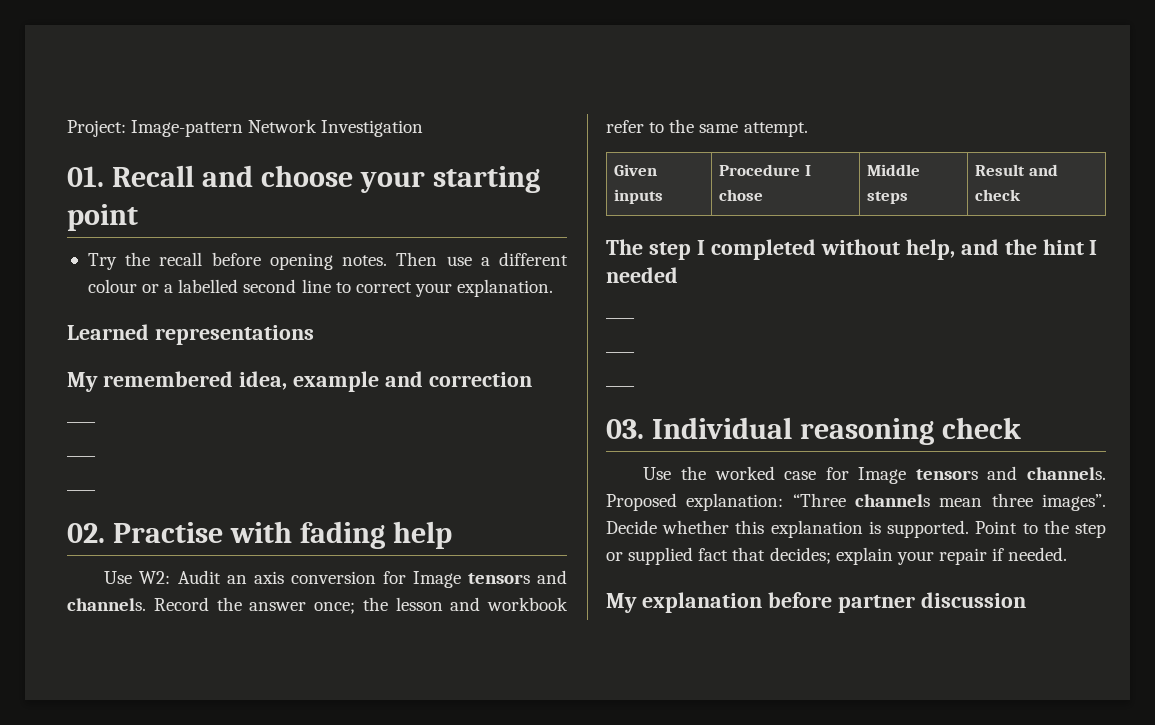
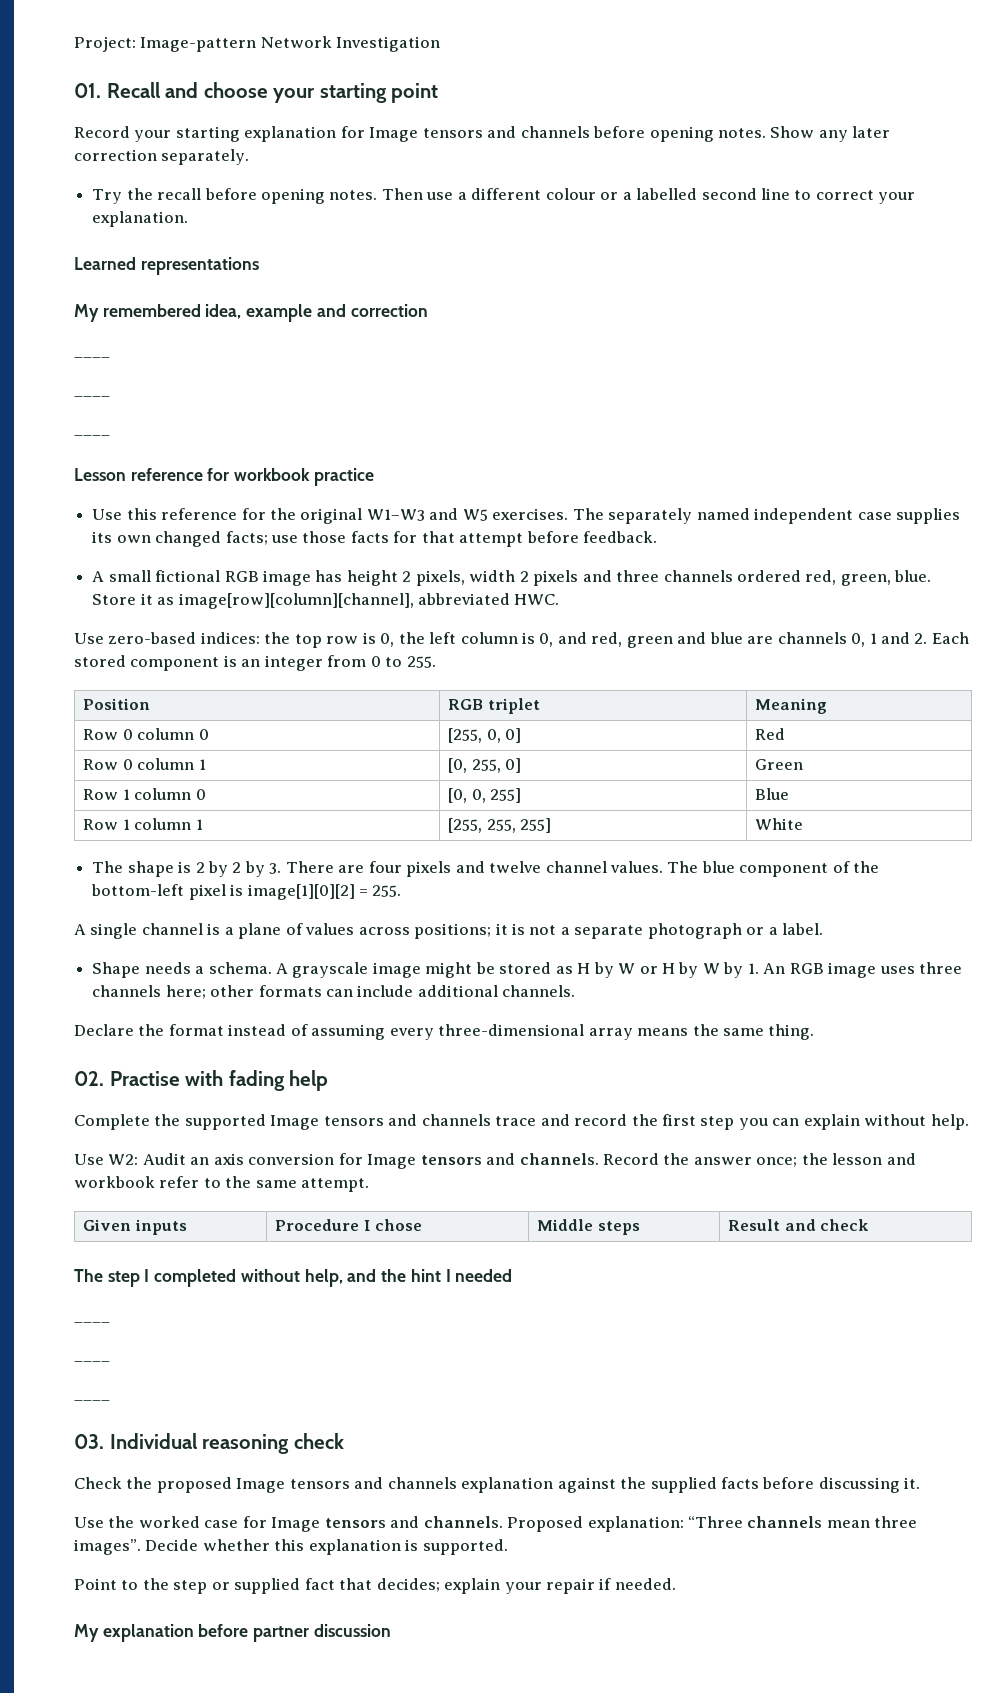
(138, 217) none -> [74,126,891,142] [74,149,250,165] // Record your starting explanation for Image tensors and channels before opening notes. Show any later correction separately.
(96, 490) none -> [74,468,374,486] [92,508,960,524] [92,531,658,547] [92,570,932,586] [92,593,560,609] [74,632,969,648] [74,655,436,671] [83,698,151,710] [448,698,540,714] [755,698,828,714] [83,728,209,740] [448,728,522,743] [755,728,786,740] [83,758,206,770] [448,758,522,773] [755,759,804,770] [83,788,206,800] [448,788,522,803] [755,788,790,800] [83,818,203,830] [448,818,552,833] [755,818,804,830] [92,861,880,877] [91,884,402,900] [74,923,824,939] [92,962,963,978] [92,985,576,999] [74,1024,815,1040] // Lesson reference for workbook practice // Use this reference for the original W1–W3 and W5 exercises. The separately named independent case supplies its own changed facts; use those facts for that attempt before feedback. // A small fictional RGB image has height 2 pixels, width 2 pixels and three channels ordered red, green, blue. Store it as image[row][column][channel], abbreviated HWC. // Use zero-based indices: the top row is 0, the left column is 0, and red, green and blue are channels 0, 1 and 2. Each stored component is an integer from 0 to 255. // Position | RGB triplet | Meaning // Row 0 column 0 | [255, 0, 0] | Red // Row 0 column 1 | [0, 255, 0] | Green // Row 1 column 0 | [0, 0, 255] | Blue // Row 1 column 1 | [255, 255, 255] | White // The shape is 2 by 2 by 3. There are four pixels and twelve channel values. The blue component of the bottom-left pixel is image[1][0][2] = 255. // A single channel is a plane of values across positions; it is not a separate photograph or a label. // Shape needs a schema. A grayscale image might be stored as H by W or H by W by 1. An RGB image uses three channels here; other formats can include additional channels. // Declare the format instead of assuming every three-dimensional array means the same thing.
(452, 535) none -> [74,1114,969,1130] // Complete the supported Image tensors and channels trace and record the first step you can explain without help.
(1021, 428) none -> [74,1477,921,1493] // Check the proposed Image tensors and channels explanation against the supplied facts before discussing it.
(970, 529) none -> (508, 1547) //

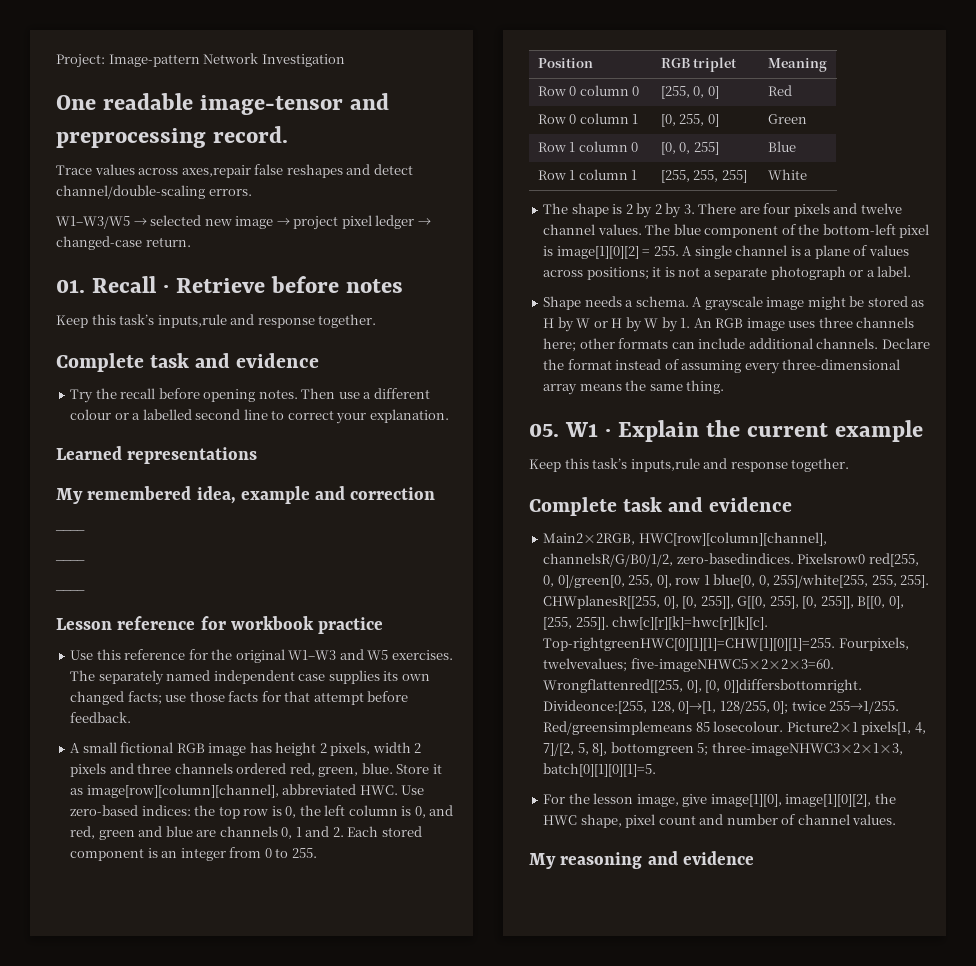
[74,82,439,103] [74,126,891,142] [74,149,250,165] 01. Recall and choose your starting point // Record your starting explanation for Image tensors and channels before opening notes. Show any later correction separately. -> [56,93,390,115] [56,126,289,148] [56,164,413,178] [56,185,252,199] [56,215,431,230] [56,236,191,250] [56,276,404,293] [56,314,377,328] [56,353,320,372] One readable image-tensor and preprocessing record. // Trace values across axes,repair false reshapes and detect channel/double-scaling errors. // W1–W3/W5 → selected new image → project pixel ledger → changed-case return. // 01. Recall · Retrieve before notes // Keep this task’s inputs,rule and response together. // Complete task and evidence
(560, 599) // -> (398, 790) none
(402, 891) // -> (679, 251) none
(576, 991) // -> (879, 343) none
[74,1070,329,1091] [74,1114,969,1130] [74,1153,916,1169] [74,1176,370,1192] [83,1219,187,1235] [275,1219,423,1231] [537,1219,640,1235] [728,1219,870,1231] [74,1269,513,1287] [74,1321,110,1323] [74,1360,110,1362] [74,1399,110,1401] [74,1433,344,1454] [74,1477,921,1493] [74,1516,918,1532] [74,1539,508,1555] [74,1578,676,1594] [74,1624,391,1642] 02. Practise with fading help // Complete the supported Image tensors and channels trace and record the first step you can explain without help. // Use W2: Audit an axis conversion for Image tensors and channels. Record the answer once; the lesson and workbook refer to the same attempt. // Given inputs | Procedure I chose | Middle steps | Result and check // The step I completed without help, and the hint I needed // ____ // ____ // ____ // 03. Individual reasoning check // Check the proposed Image tensors and channels explanation against the supplied facts before discussing it. // Use the worked case for Image tensors and channels. Proposed explanation: “Three channels mean three images”. Decide whether this explanation is supported. // Point to the step or supplied fact that decides; explain your repair if needed. // My explanation before partner discussion -> [529,420,924,442] [529,458,850,472] [529,497,793,516] [543,532,827,546] [543,553,919,567] [543,574,930,588] [543,595,904,609] [543,616,769,630] [543,637,909,651] [543,658,834,672] [543,679,862,693] [543,700,900,714] [543,721,926,735] [543,742,903,756] [543,763,657,777] [543,793,896,807] [543,814,897,828] [529,851,754,869] 05. W1 · Explain the current example // Keep this task’s inputs,rule and response together. // Complete task and evidence // Main2×2RGB, HWC[row][column][channel], channelsR/G/B0/1/2, zero-basedindices. Pixelsrow0 red[255, 0, 0]/green[0, 255, 0], row 1 blue[0, 0, 255]/white[255, 255, 255]. CHWplanesR[[255, 0], [0, 255]], G[[0, 255], [0, 255]], B[[0, 0], [255, 255]]. chw[c][r][k]=hwc[r][k][c]. Top-rightgreenHWC[0][1][1]=CHW[1][0][1]=255. Fourpixels, twelvevalues; five-imageNHWC5×2×2×3=60. Wrongflattenred[[255, 0], [0, 0]]differsbottomright. Divideonce:[255, 128, 0]→[1, 128/255, 0]; twice 255→1/255. Red/greensimplemeans 85 losecolour. Picture2×1 pixels[1, 4, 7]/[2, 5, 8], bottomgreen 5; three-imageNHWC3×2×1×3, batch[0][1][0][1]=5. // For the lesson image, give image[1][0], image[1][0][2], the HWC shape, pixel count and number of channel values. // My reasoning and evidence

